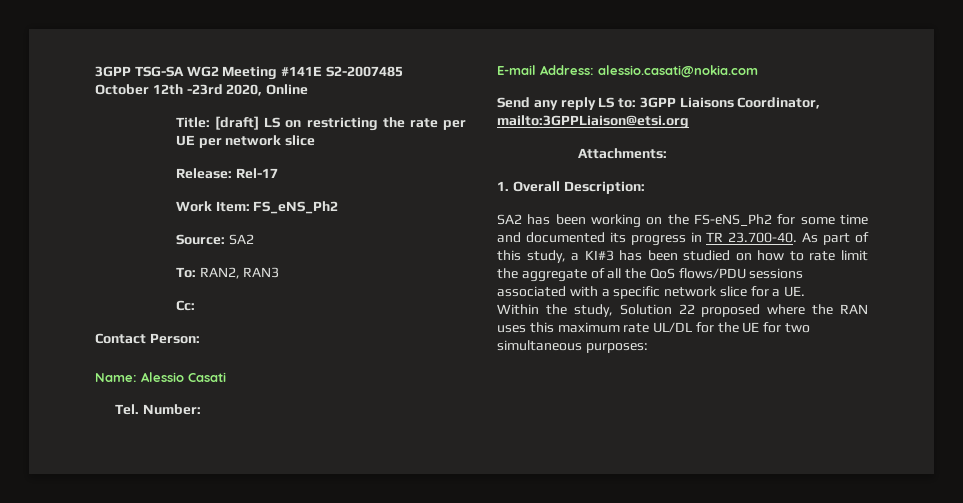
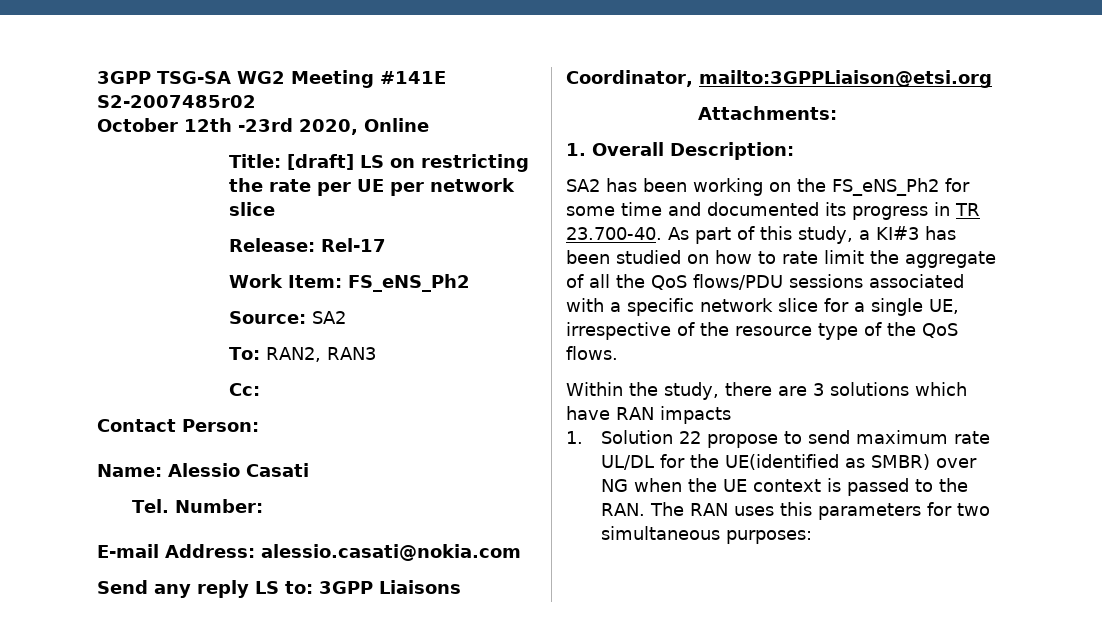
[325,66,403,77] S2-2007485 -> [97,95,256,108] S2-2007485r02
[694,214,772,226] FS-eNS_Ph2 -> [832,178,939,196] FS_eNS_Ph2
[784,286,806,297] [497,304,868,317] [497,322,554,333] UE. // Within the study, Solution 22 proposed where the RAN uses this -> [871,298,959,316] [566,322,958,340] [566,346,618,360] [566,382,967,400] [566,406,731,424] [566,430,851,448] single UE, irrespective of the resource type of the QoS flows. // Within the study, there are 3 solutions which have RAN impacts // 1. Solution 22 propose to send
[742,322,760,333] UE -> [725,454,978,470] [601,478,969,496] [601,502,922,520] UE(identified as SMBR) over NG when the UE context is passed to the RAN. The RAN uses this parameters

